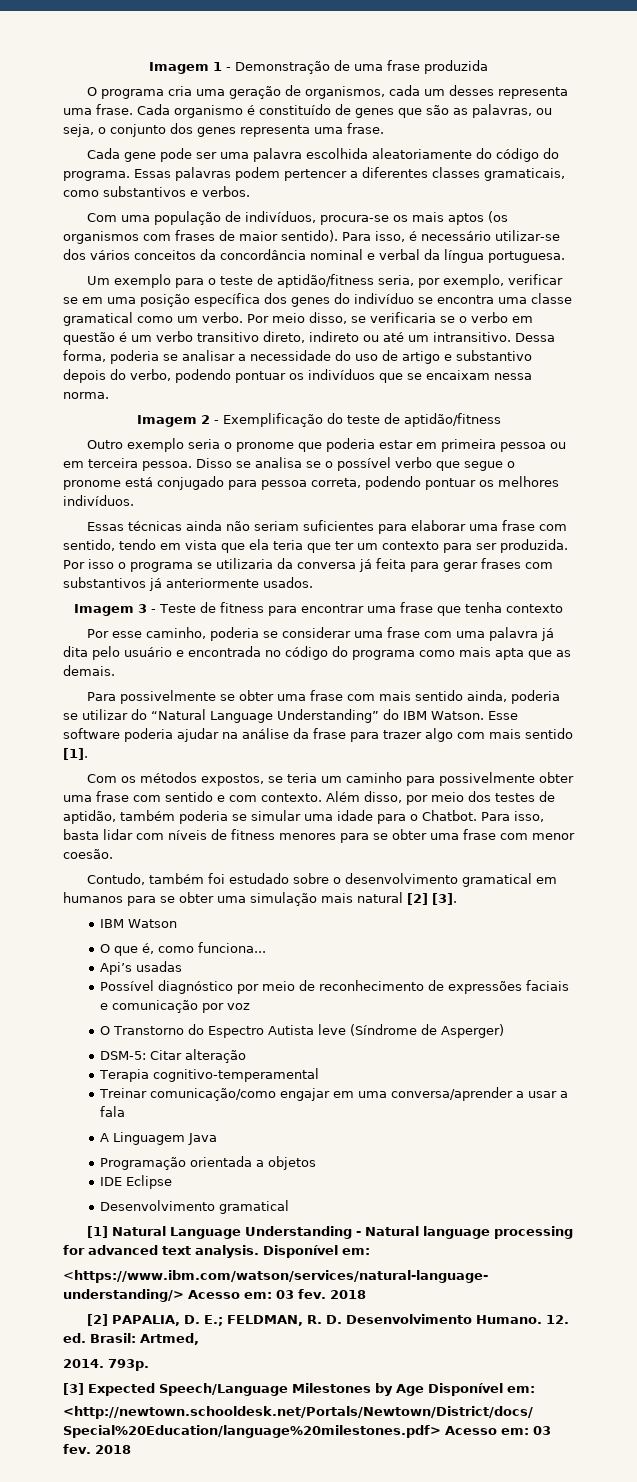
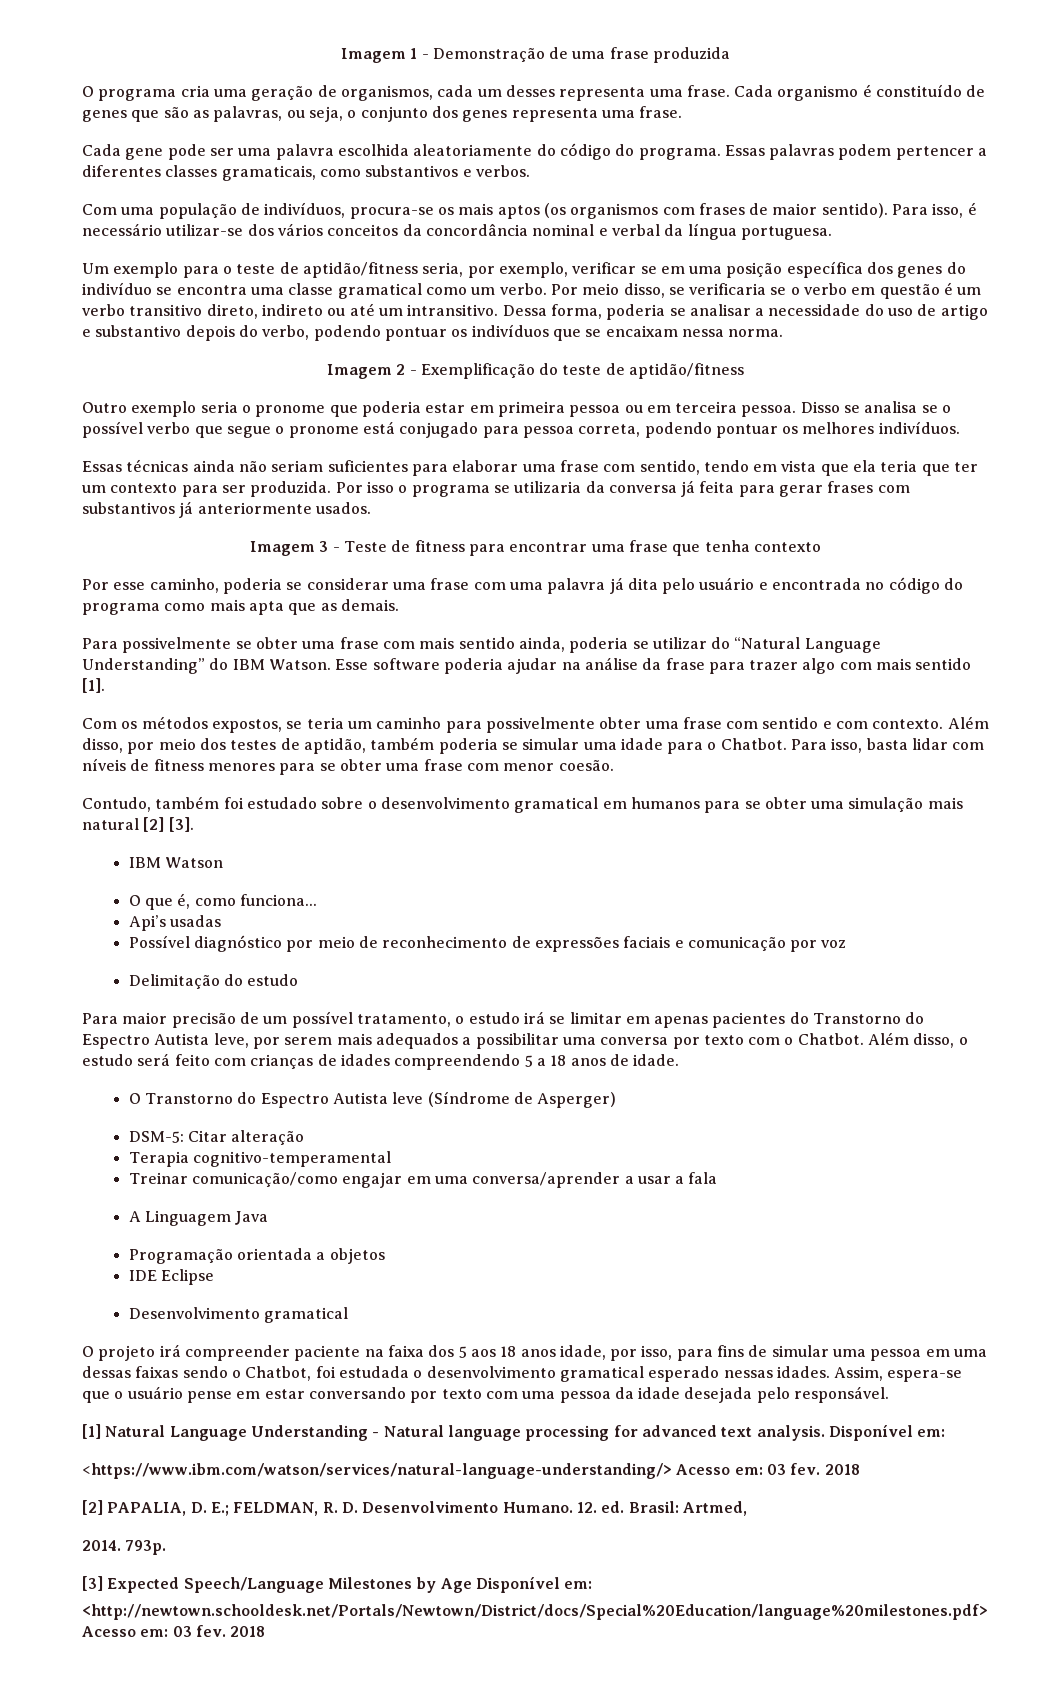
(251, 1006) none -> [128,974,299,989] [82,1011,925,1028] [82,1032,968,1049] [82,1053,680,1070] // Delimitação do estudo // Para maior precisão de um possível tratamento, o estudo irá se limitar em apenas pacientes do Transtorno do Espectro Autista leve, por serem mais adequados a possibilitar uma conversa por texto com o Chatbot. Além disso, o estudo será feito com crianças de idades compreendendo 5 a 18 anos de idade.
(290, 1207) none -> [82,1344,988,1361] [82,1366,963,1382] [82,1386,890,1403] // O projeto irá compreender paciente na faixa dos 5 aos 18 anos idade, por isso, para fins de simular uma pessoa em uma dessas faixas sendo o Chatbot, foi estudada o desenvolvimento gramatical esperado nessas idades. Assim, espera-se que o usuário pense em estar conversando por texto com uma pessoa da idade desejada pelo responsável.

